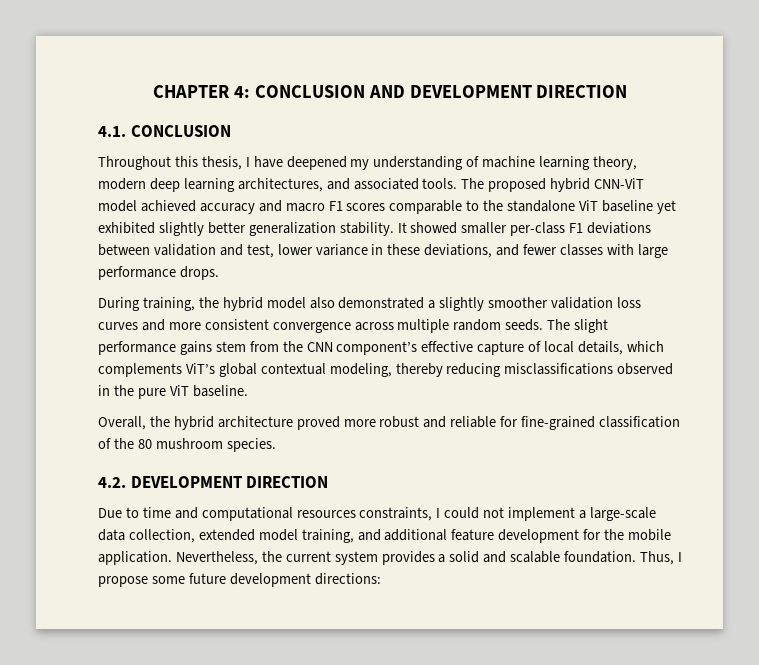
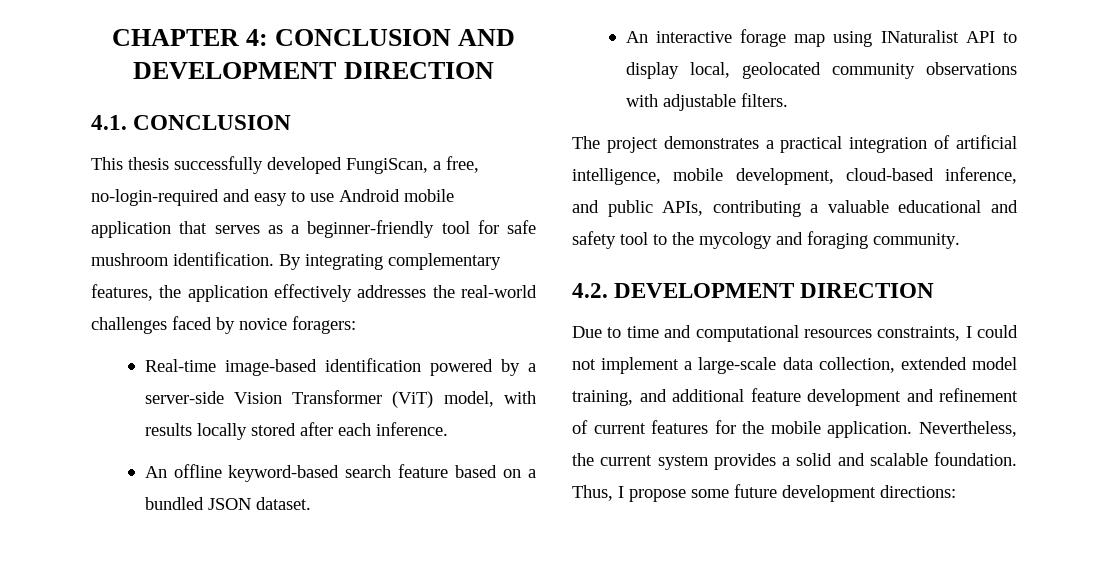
[98,156,638,170] [98,178,645,192] [98,200,676,214] [98,222,652,236] [98,244,668,258] [98,266,219,280] [98,297,642,311] [98,319,609,333] [98,341,664,355] [98,363,674,377] [98,385,248,399] [98,416,681,430] [98,438,276,452] Throughout this thesis, I have deepened my understanding of machine learning theory, modern deep learning architectures, and associated tools. The proposed hybrid CNN-ViT model achieved accuracy and macro F1 scores comparable to the standalone ViT baseline yet exhibited slightly better generalization stability. It showed smaller per-class F1 deviations between validation and test, lower variance in these deviations, and fewer classes with large performance drops. // During training, the hybrid model also demonstrated a slightly smoother validation loss curves and more consistent convergence across multiple random seeds. The slight performance gains stem from the CNN component’s effective capture of local details, which complements ViT’s global contextual modeling, thereby reducing misclassifications observed in the pure ViT baseline. // Overall, the hybrid architecture proved more robust and reliable for fine-grained classification of the 80 mushroom species. -> [91,156,479,174] [91,189,454,206] [91,220,536,238] [91,252,501,270] [91,284,537,302] [91,316,356,334] [144,358,536,376] [144,390,536,408] [144,422,448,440] [144,464,536,482] [144,497,311,510] [625,29,1017,47] [625,62,1017,79] [625,93,788,111] [572,135,1017,153] [572,167,1017,185] [572,200,1018,217] [572,231,960,249] This thesis successfully developed FungiScan, a free, no-login-required and easy to use Android mobile application that serves as a beginner-friendly tool for safe mushroom identification. By integrating complementary features, the application effectively addresses the real-world challenges faced by novice foragers: // Real-time image-based identification powered by a server-side Vision Transformer (ViT) model, with results locally stored after each inference. // An offline keyword-based search feature based on a bundled JSON dataset. // An interactive forage map using INaturalist API to display local, geolocated community observations with adjustable filters. // The project demonstrates a practical integration of artificial intelligence, mobile development, cloud-based inference, and public APIs, contributing a valuable educational and safety tool to the mycology and foraging community.
(580, 536) none -> [906,388,1018,402] [572,420,709,434] and refinement of current features

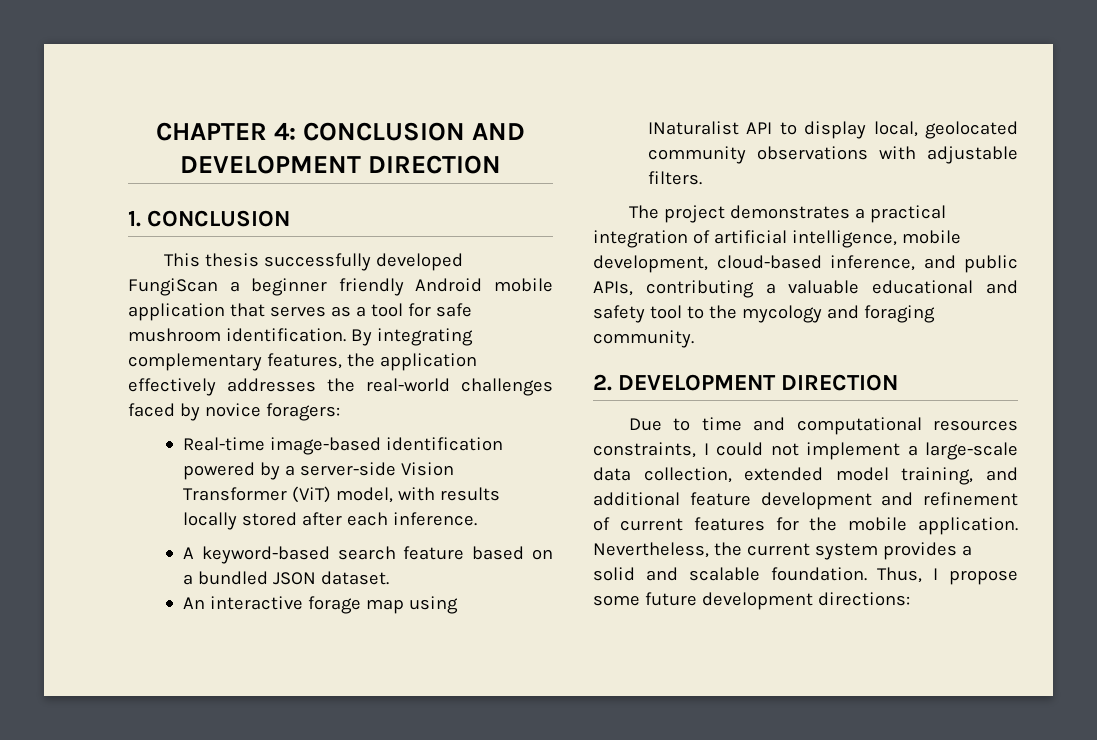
[91,115,127,130] 4.1. -> [128,210,141,227] 1.
[346,156,479,174] [91,189,334,206] FungiScan, a free, no-login-required and easy to use -> [128,278,404,296] FungiScan a beginner friendly
[307,220,435,238] beginner-friendly -> (366, 311) none
[144,464,222,478] An offline -> [183,547,195,559] A
[572,283,608,298] 4.2. -> [593,374,612,391] 2.

